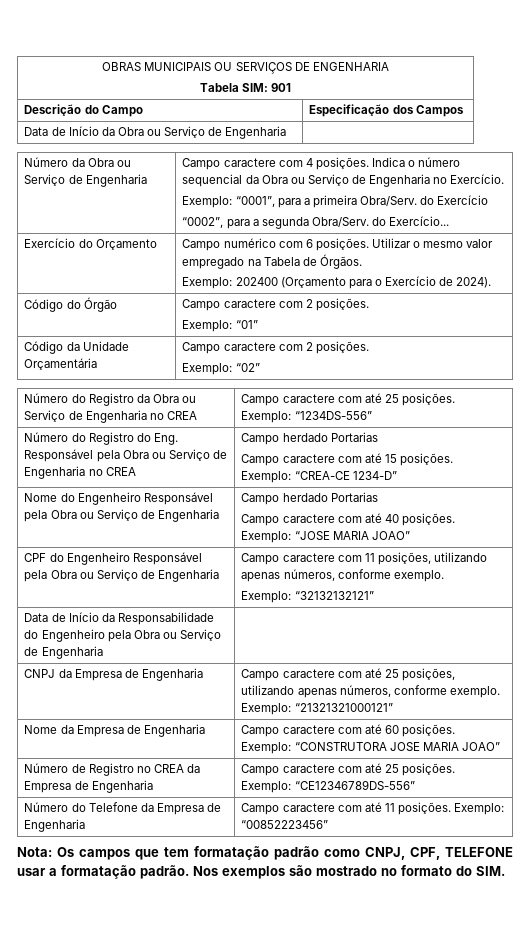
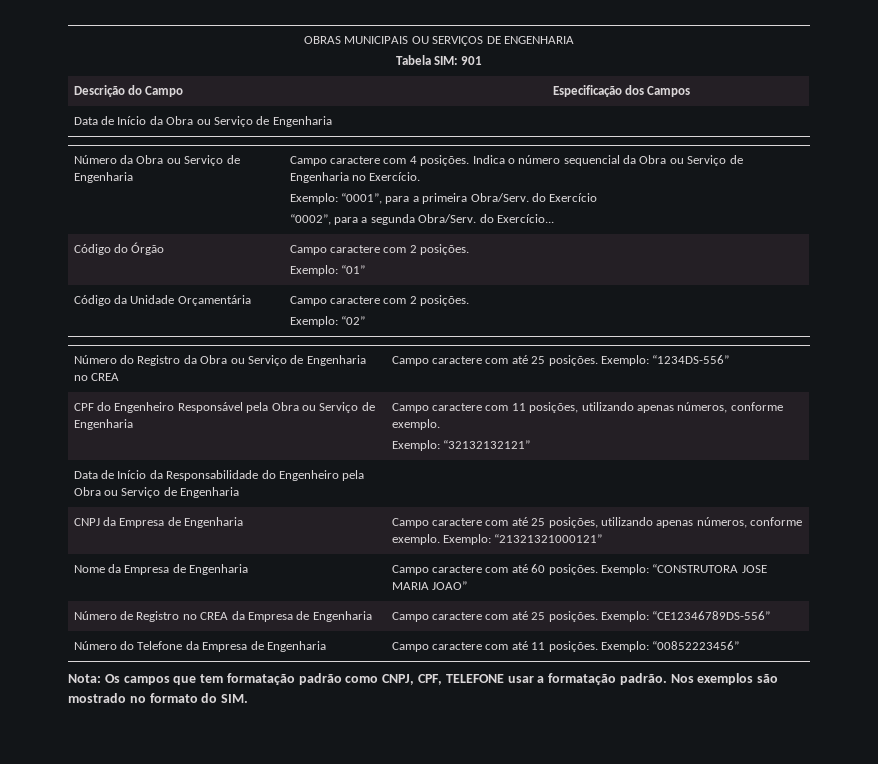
[24,238,157,250] [182,238,494,251] [182,254,362,269] [182,276,492,289] // Exercício do Orçamento | Campo numérico com 6 posições. Utilizar o mesmo valor empregado na Tabela de Órgãos. // Exemplo: 202400 (Orçamento para o Exercício de 2024). -> (554, 218) none
[24,432,178,445] [24,449,227,462] [24,466,136,479] [241,432,378,445] [241,453,453,466] [241,471,397,483] [24,492,213,505] [24,509,219,522] [241,492,378,505] [241,513,455,526] [241,531,410,543] // Número do Registro do Eng. Responsável pela Obra ou Serviço de Engenharia no CREA | Campo herdado Portarias // Campo caractere com até 15 posições. Exemplo: “CREA-CE 1234-D” // Nome do Engenheiro Responsável pela Obra ou Serviço de Engenharia | Campo herdado Portarias // Campo caractere com até 40 posições. Exemplo: “JOSE MARIA JOAO” -> (730, 359) none

